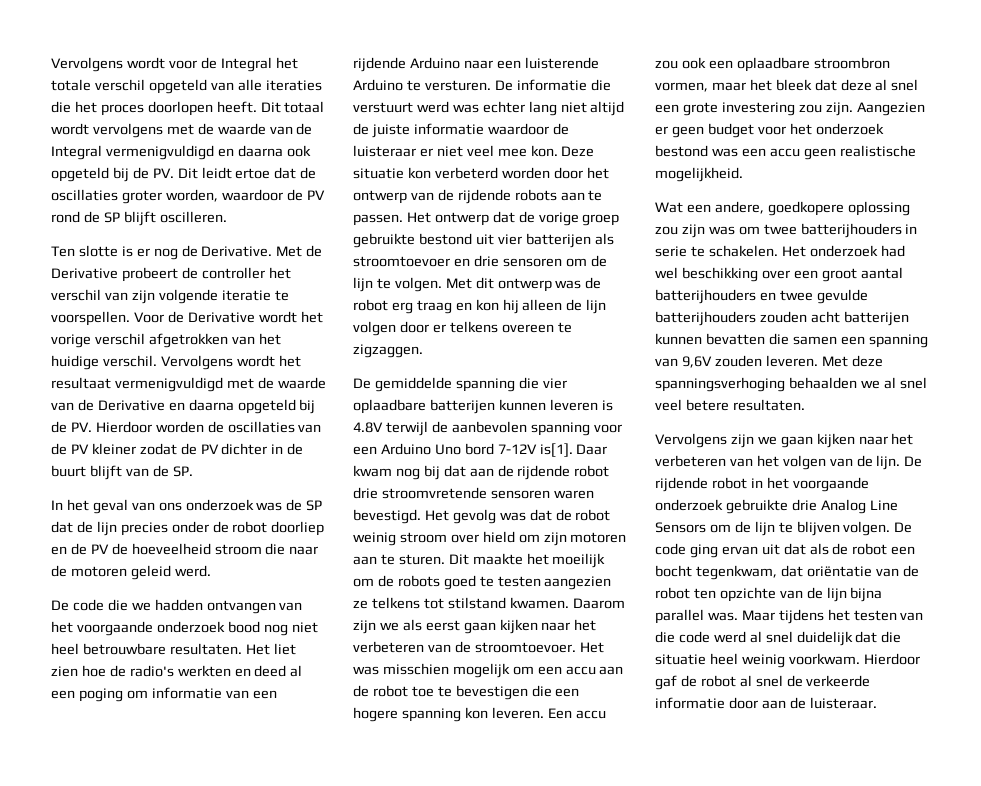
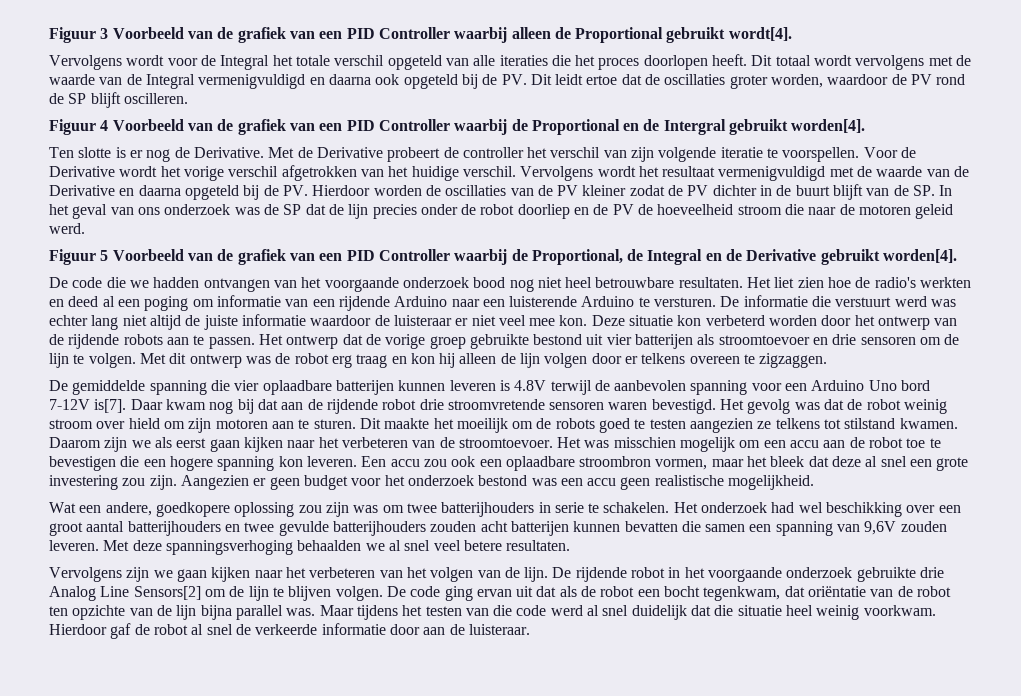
(51, 64) none -> [49,27,792,43] Figuur 3 Voorbeeld van de grafiek van een PID Controller waarbij alleen de Proportional gebruikt wordt[4]. //
(227, 217) none -> [49,119,866,135] // Figuur 4 Voorbeeld van de grafiek van een PID Controller waarbij de Proportional en de Intergral gebruikt worden[4].
(193, 471) // -> (936, 190) none
(211, 571) none -> [49,249,958,265] // Figuur 5 Voorbeeld van de grafiek van een PID Controller waarbij de Proportional, de Integral en de Derivative gebruikt worden[4].
[539,443,573,457] is[1]. -> [94,399,127,413] is[7].
[655,522,706,533] Sensors -> [133,586,201,600] Sensors[2]

